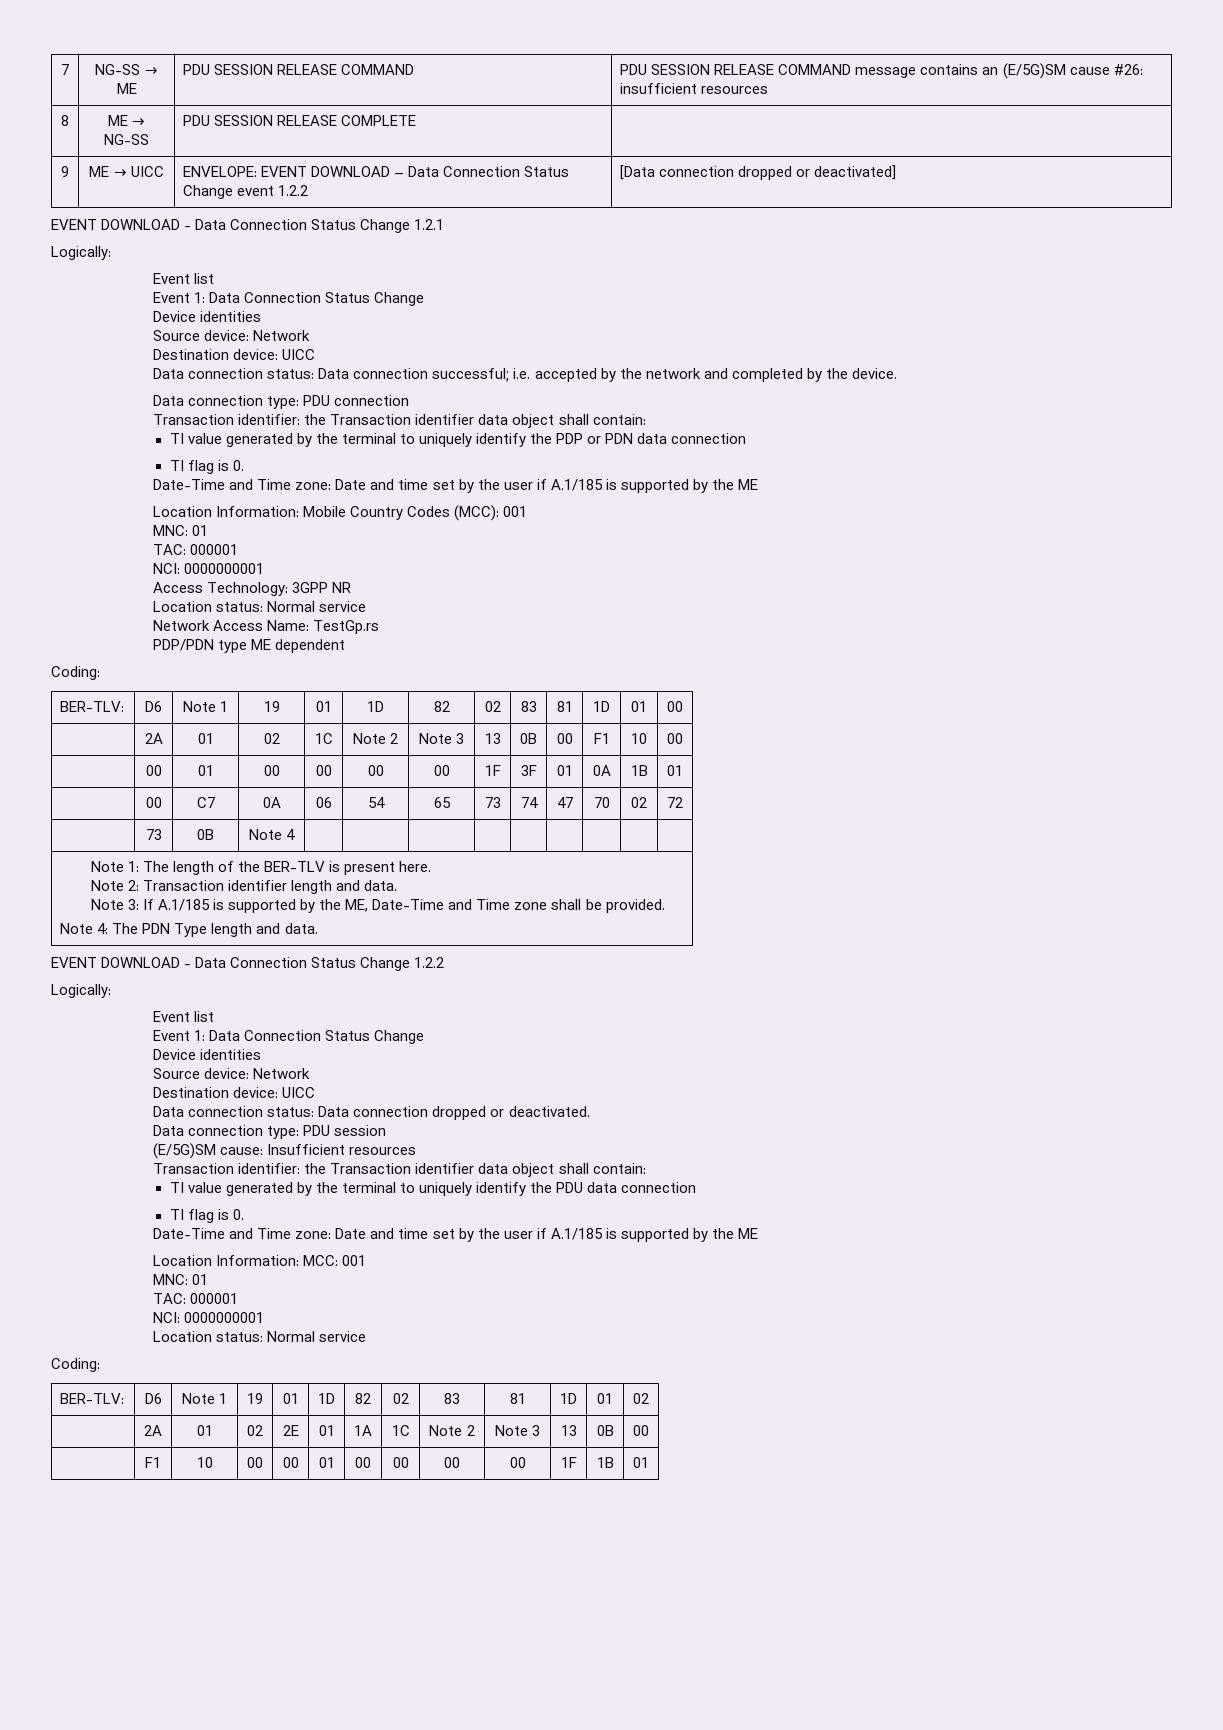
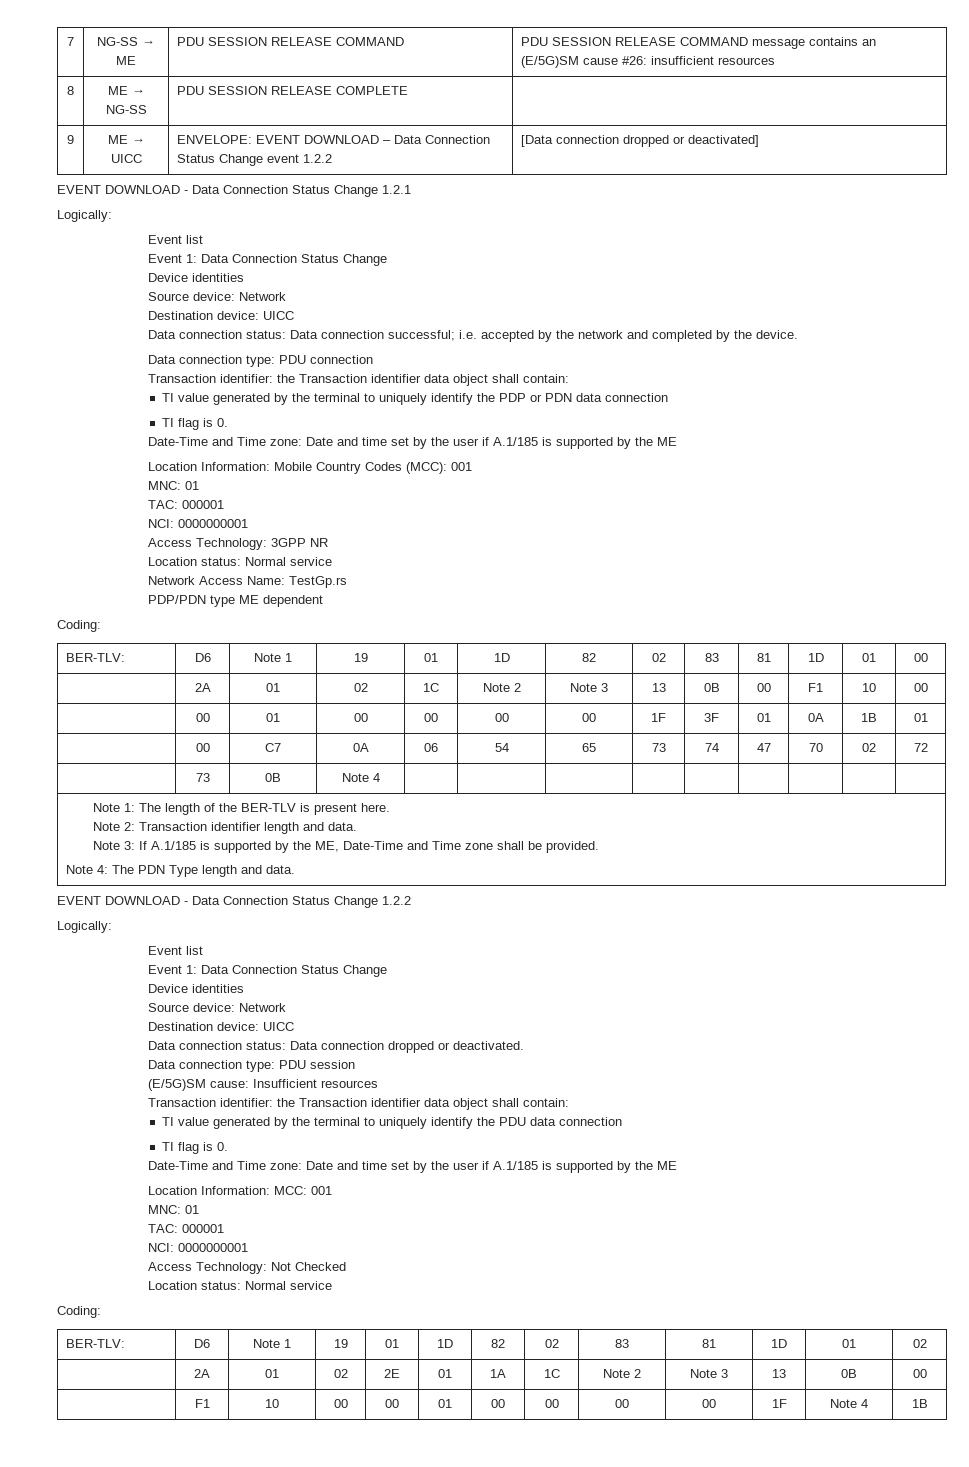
(265, 1317) none -> [147,1262,346,1274] // Access Technology: Not Checked
[596,1457,614,1468] [633,1457,649,1468] | 1B | 01 -> [830,1399,868,1408] [911,1399,928,1408] | Note 4 | 1B

